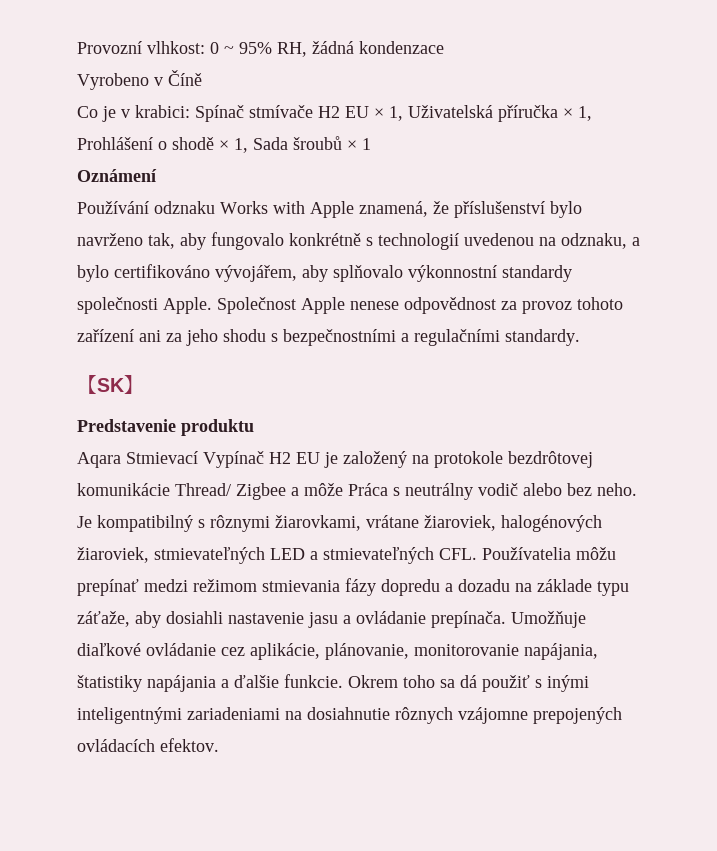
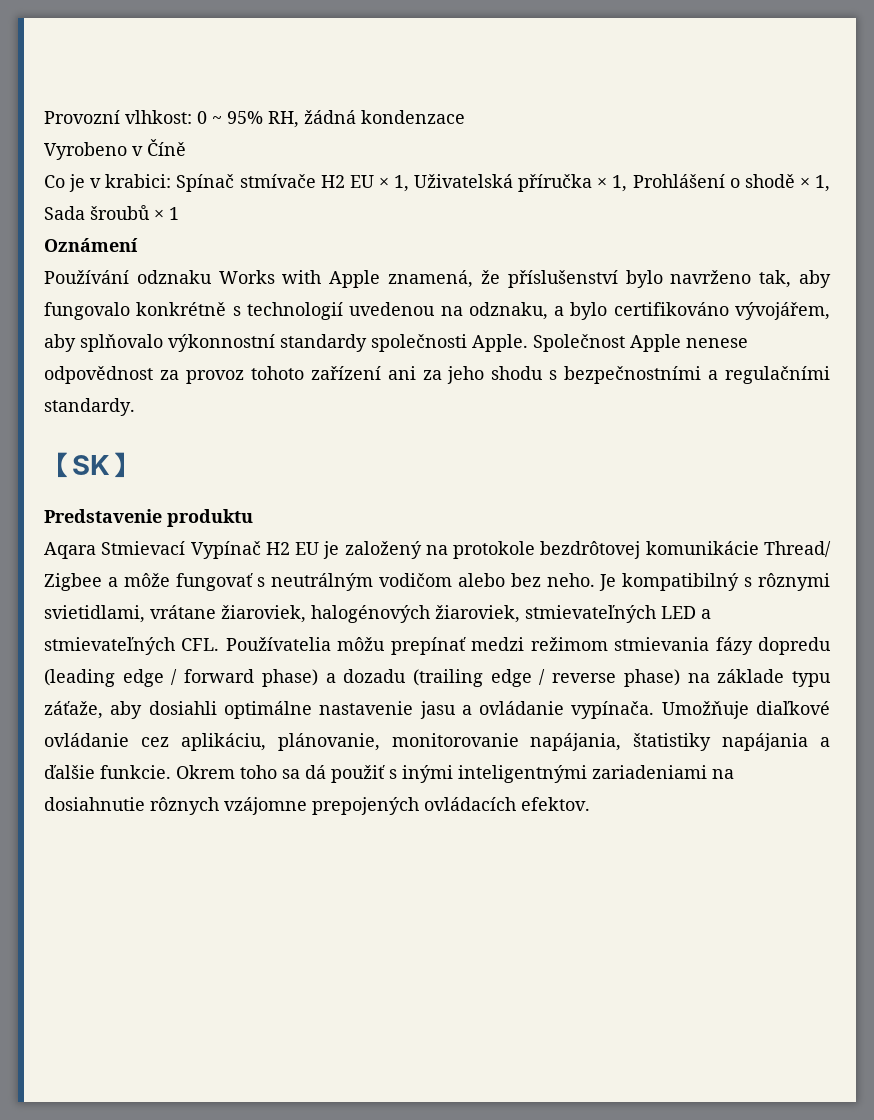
[348,483,518,500] Práca s neutrálny vodič -> [175,573,453,591] fungovať s neutrálným vodičom
[275,515,361,531] žiarovkami, -> [44,605,145,623] svietidlami,
[445,579,510,592] a dozadu -> [44,669,680,687] (leading edge / forward phase) a dozadu (trailing edge / reverse phase)
(223, 617) none -> [223,701,312,719] optimálne
[431,611,506,628] prepínača. -> [571,701,655,719] vypínača.
[250,643,320,660] aplikácie, -> [180,733,266,751] aplikáciu,

